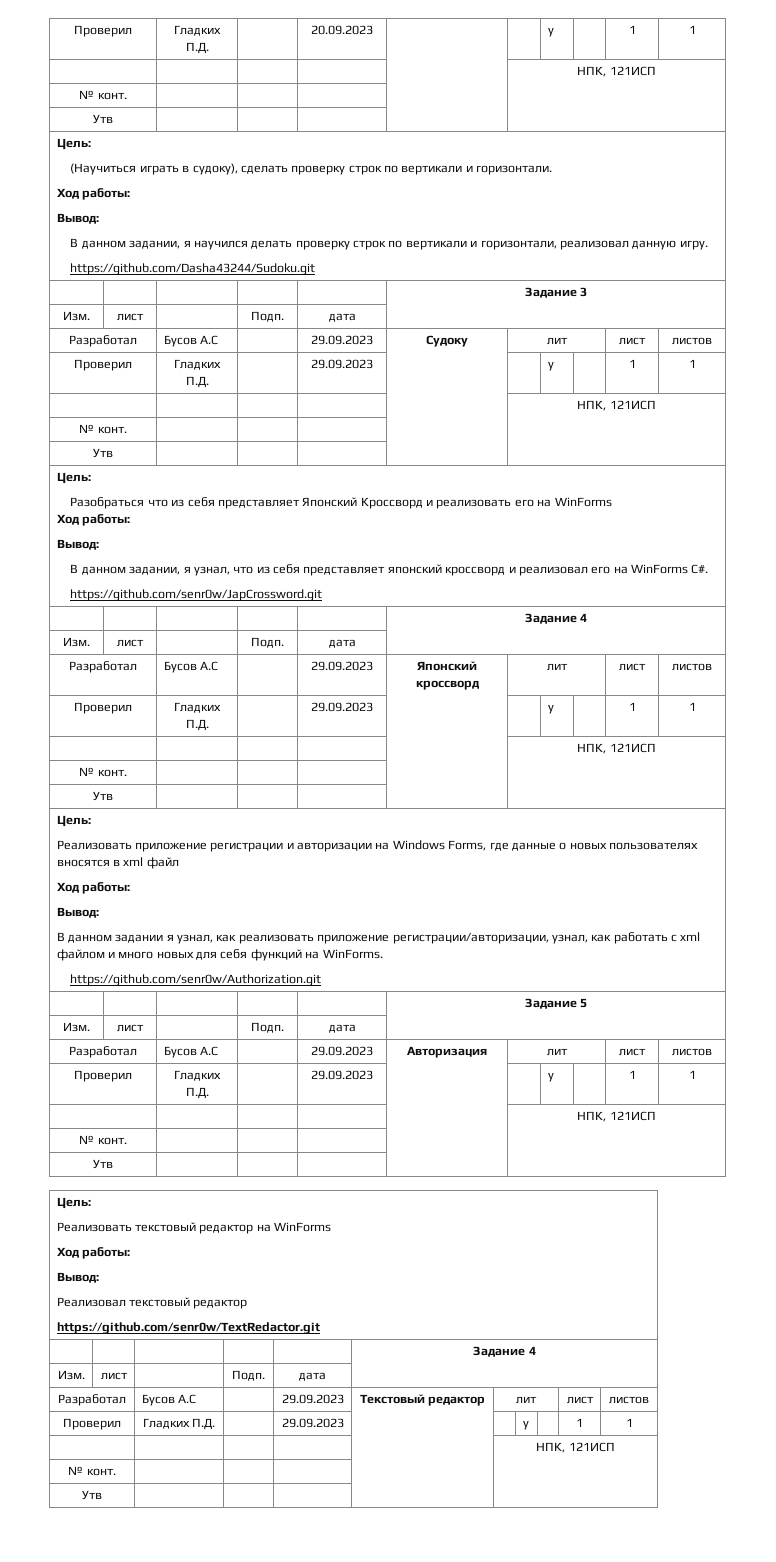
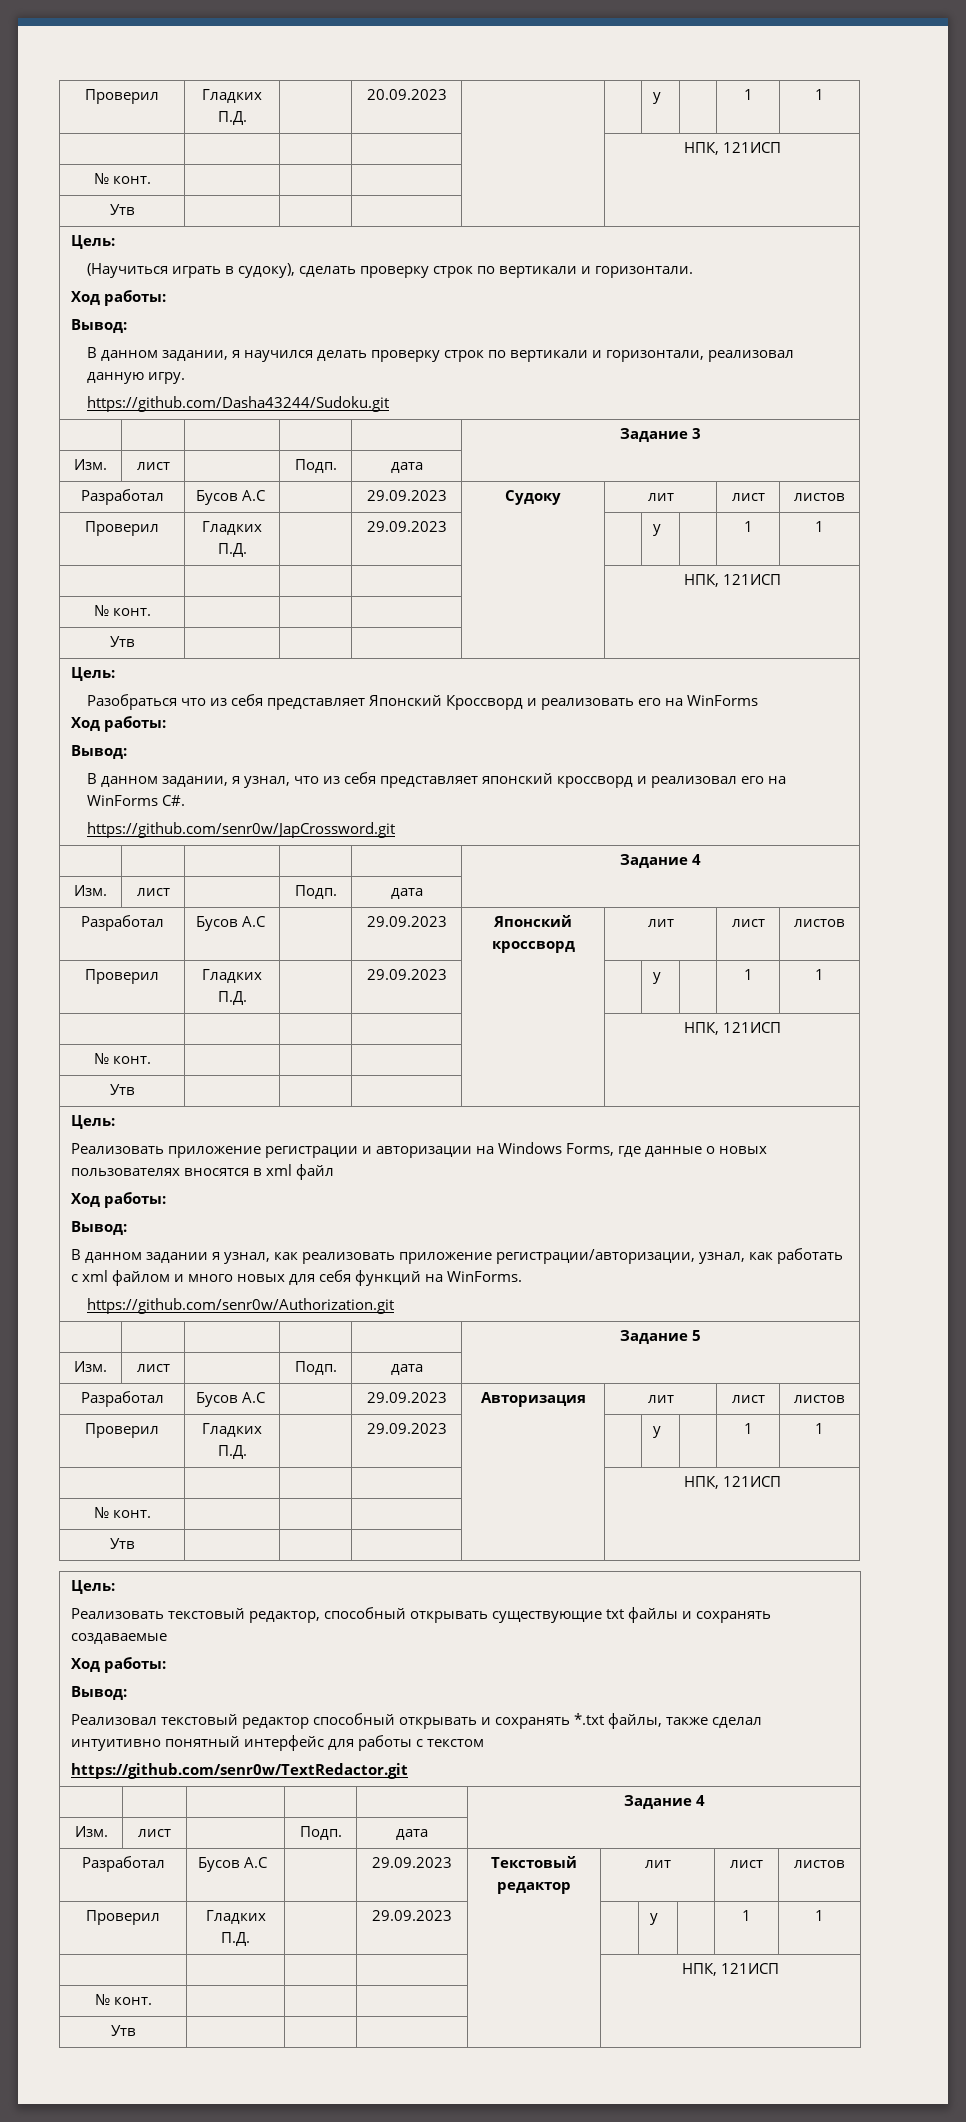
[199,1222,332,1234] редактор на WinForms -> [248,1607,771,1623] [70,1633,167,1644] редактор, способный открывать существующие txt файлы и сохранять создаваемые
(248, 1304) none -> [312,1713,762,1729] [70,1735,484,1751] способный открывать и сохранять *.txt файлы, также сделал интуитивно понятный интерфейс для работы с текстом

